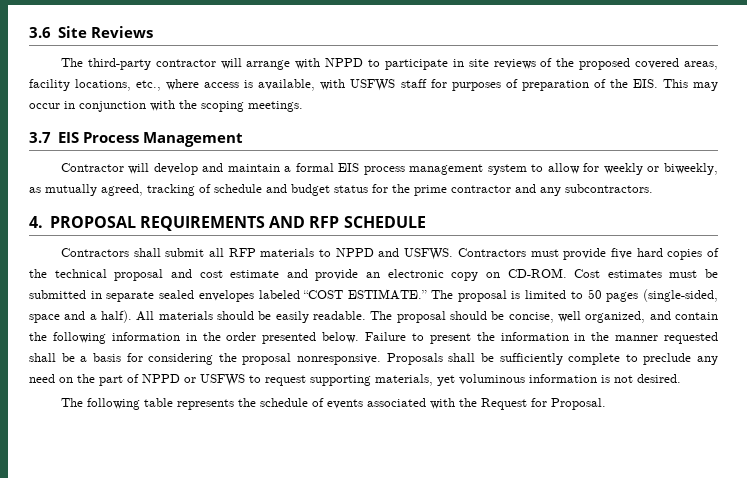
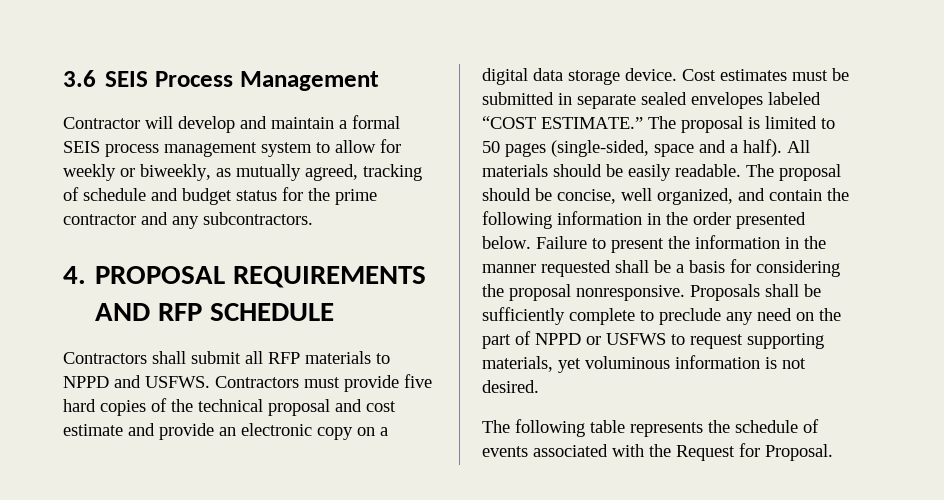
[57,26,153,38] [60,58,719,70] [29,79,718,91] [29,100,303,112] [29,132,79,143] Site Reviews // The third-party contractor will arrange with NPPD to participate in site reviews of the proposed covered areas, facility locations, etc., where access is available, with USFWS staff for purposes of preparation of the EIS. This may occur in conjunction with the scoping meetings. // 3.7 EIS -> [105,71,149,87] SEIS
[338,163,360,172] EIS -> [63,141,100,153] SEIS
[507,268,567,278] CD-ROM. -> [380,427,388,436] [482,68,677,85] a digital data storage device.

